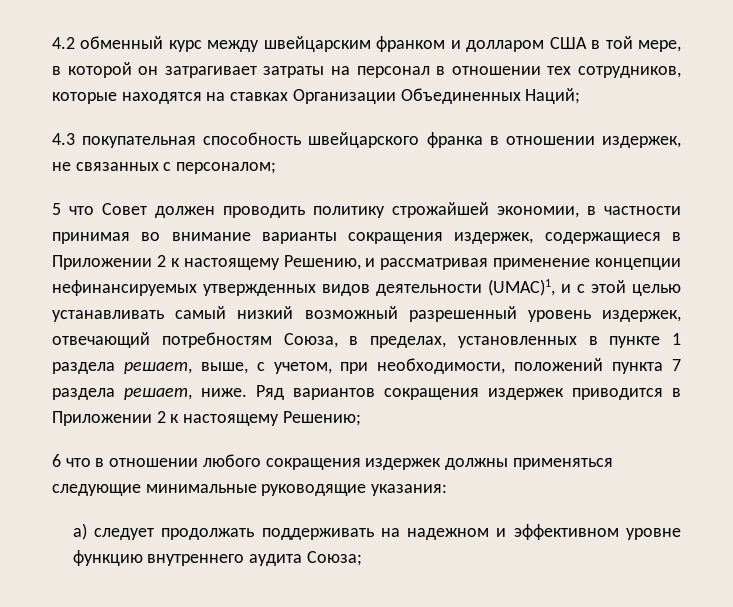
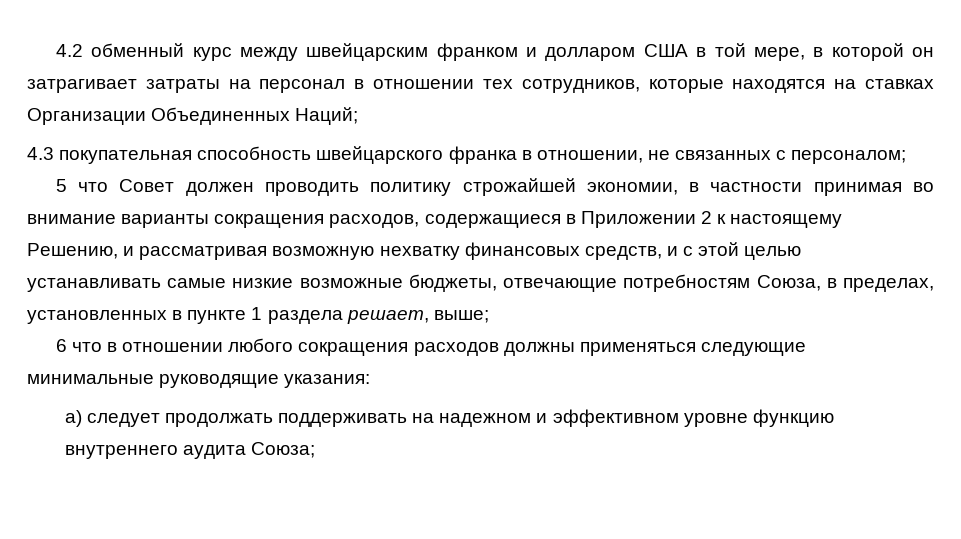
[505,136,682,148] отношении издержек, -> [536,150,643,163] отношении,
[454,232,534,244] издержек, -> [329,214,420,228] расходов,
[493,258,681,270] [52,279,555,296] применение концепции нефинансируемых утвержденных видов деятельности (UMAC)1, -> [272,242,662,260] возможную нехватку финансовых средств,
[175,306,681,322] [52,332,150,348] самый низкий возможный разрешенный уровень издержек, отвечающий -> [167,274,618,292] самые низкие возможные бюджеты, отвечающие
[200,358,682,374] [52,385,681,400] [52,411,361,426] выше, с учетом, при необходимости, положений пункта 7 раздела решает, ниже. Ряд вариантов сокращения издержек приводится в Приложении 2 к настоящему Решению; -> [433,310,489,323] выше;
[365,458,442,470] издержек -> [413,342,499,356] расходов

